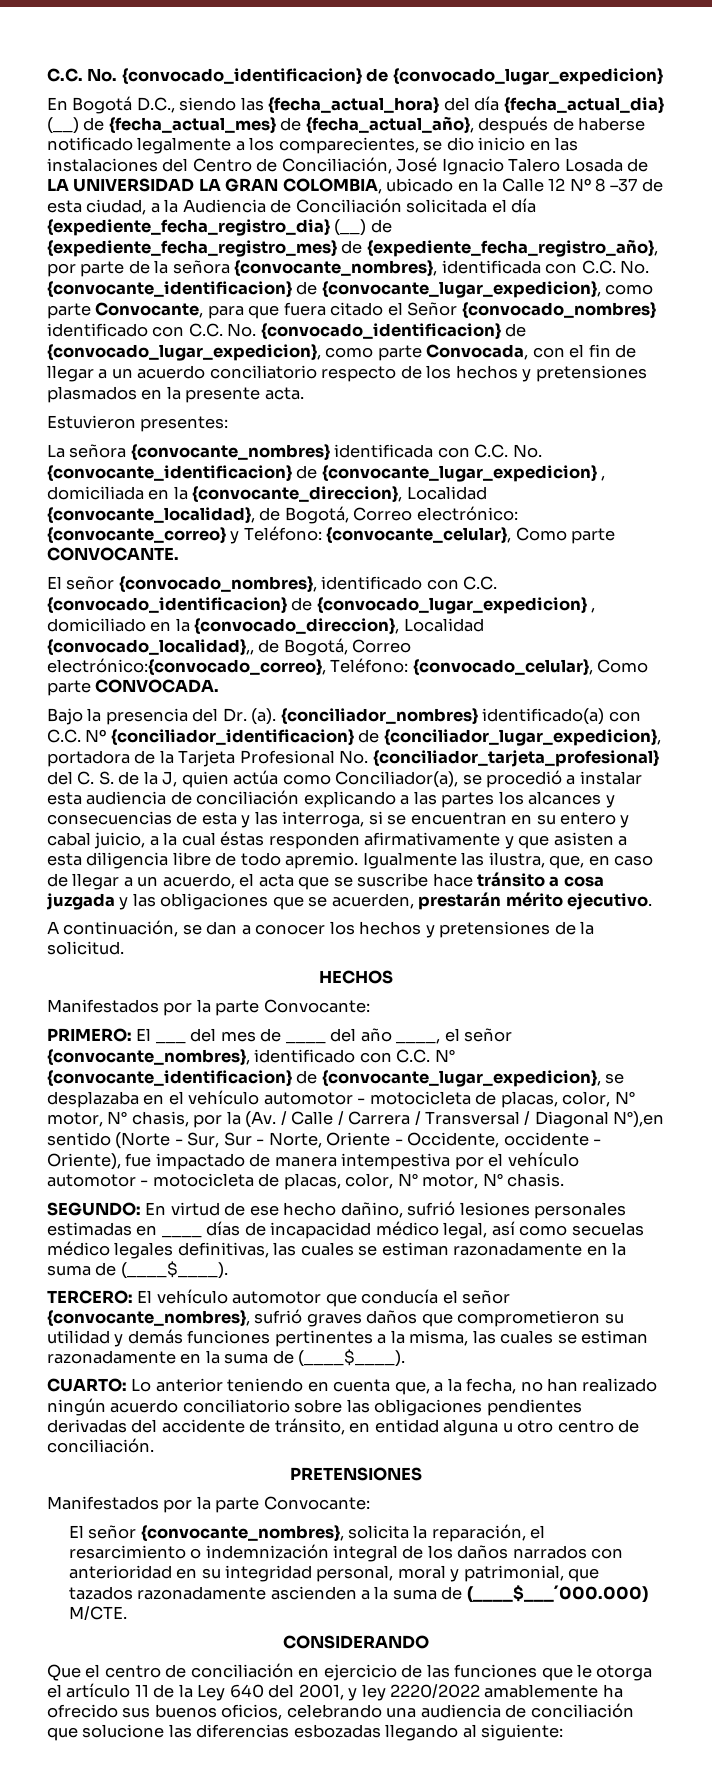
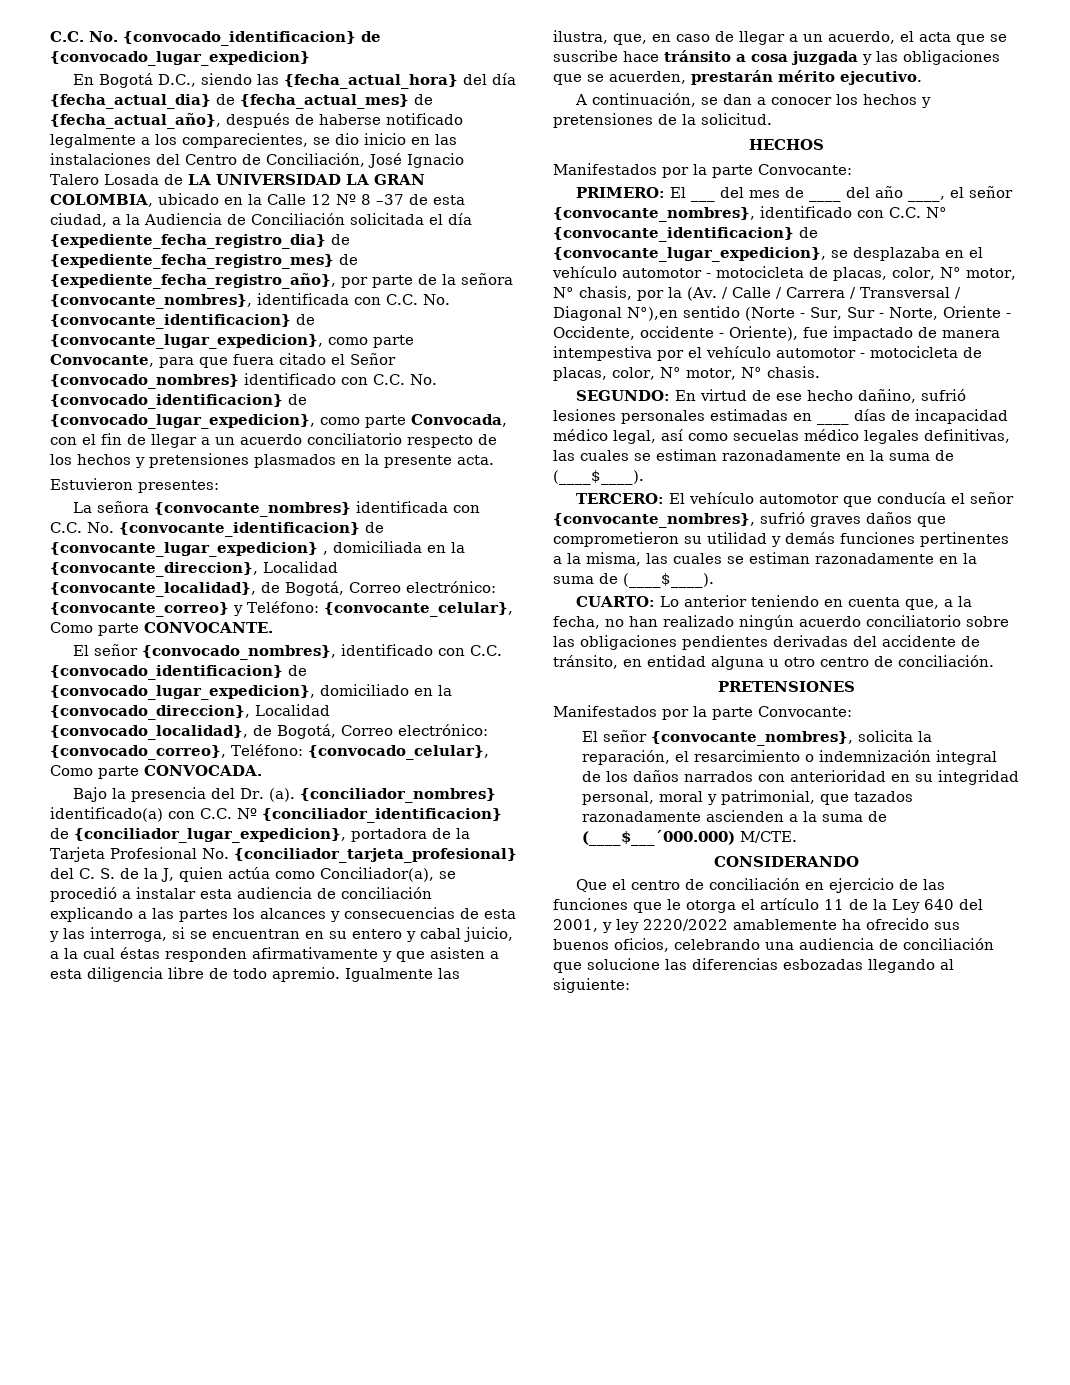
[47,117,79,134] (__) -> (211, 101) none
[334,219,367,236] (__) -> (326, 241) none
[316,597,596,614] {convocado_lugar_expedicion} , -> [50,685,315,700] {convocado_lugar_expedicion},
[47,638,412,656] [47,658,326,676] {convocado_localidad},, de Bogotá, Correo electrónico:{convocado_correo}, -> [50,724,488,740] [50,745,226,760] {convocado_localidad}, de Bogotá, Correo electrónico: {convocado_correo},

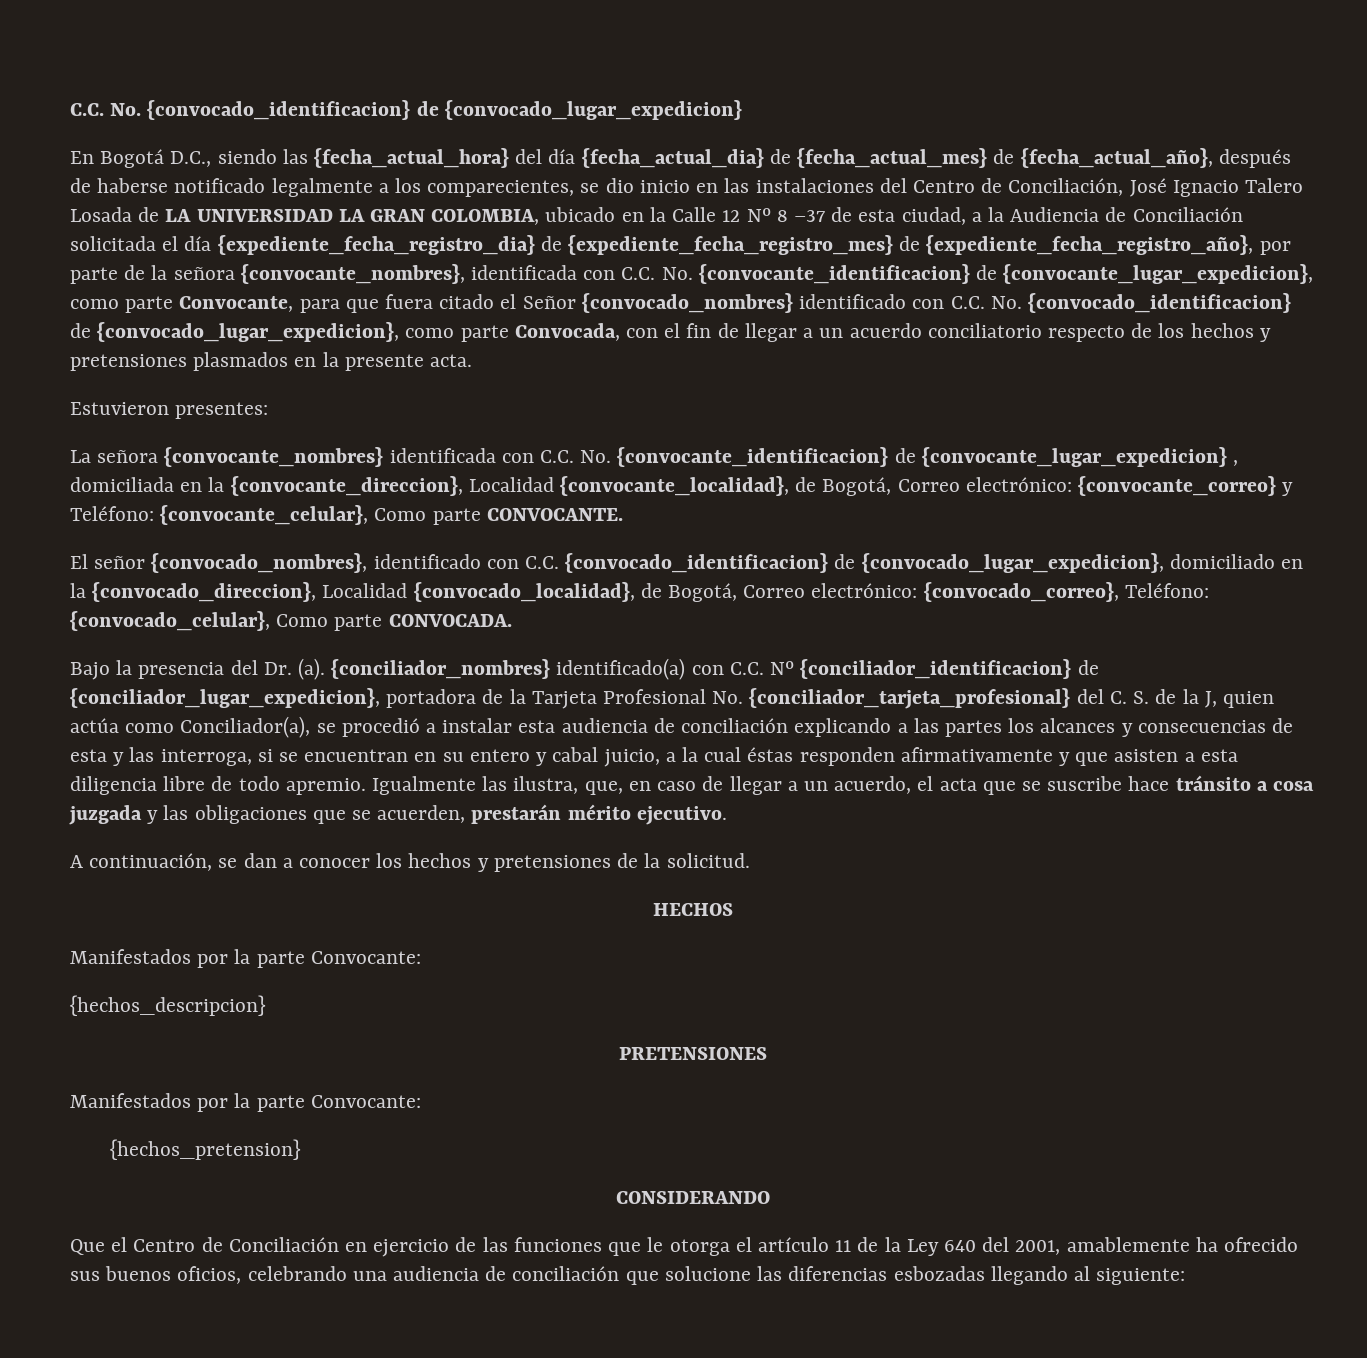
[576,187,687,198] [691,198,716,202] [720,187,805,198] [809,198,842,202] [846,186,1014,202] [553,206,947,222] [553,227,818,242] [553,247,983,262] [552,266,1016,281] [553,286,961,301] [553,306,1011,321] [553,326,1000,341] [553,346,982,361] [553,366,820,381] [576,389,967,403] [553,409,812,424] [817,421,849,425] [854,409,1008,424] [553,429,1010,444] [553,449,954,461] [553,470,644,485] [576,492,1015,507] [553,512,946,528] [553,532,1009,547] [553,552,977,566] [553,573,714,588] [576,595,973,610] [553,615,1009,630] [553,635,980,650] [553,655,994,670] PRIMERO: El ___ del mes de ____ del año ____, el señor {convocante_nombres}, identificado con C.C. N° {convocante_identificacion} de {convocante_lugar_expedicion}, se desplazaba en el vehículo automotor - motocicleta de placas, color, N° motor, N° chasis, por la (Av. / Calle / Carrera / Transversal / Diagonal N°),en sentido (Norte - Sur, Sur - Norte, Oriente - Occidente, occidente - Oriente), fue impactado de manera intempestiva por el vehículo automotor - motocicleta de placas, color, N° motor, N° chasis. // SEGUNDO: En virtud de ese hecho dañino, sufrió lesiones personales estimadas en ____ días de incapacidad médico legal, así como secuelas médico legales definitivas, las cuales se estiman razonadamente en la suma de (____$____). // TERCERO: El vehículo automotor que conducía el señor {convocante_nombres}, sufrió graves daños que comprometieron su utilidad y demás funciones pertinentes a la misma, las cuales se estiman razonadamente en la suma de (____$____). // CUARTO: Lo anterior teniendo en cuenta que, a la fecha, no han realizado ningún acuerdo conciliatorio sobre las obligaciones pendientes derivadas del accidente de tránsito, en entidad alguna u otro centro de conciliación. -> [70,995,266,1016] {hechos_descripcion}
[581,730,932,746] [581,750,997,765] [581,770,1019,785] [581,790,913,805] [581,810,887,822] [581,830,797,846] El señor {convocante_nombres}, solicita la reparación, el resarcimiento o indemnización integral de los daños narrados con anterioridad en su integridad personal, moral y patrimonial, que tazados razonadamente ascienden a la suma de (____$___´000.000) M/CTE. -> [109,1139,301,1160] {hechos_pretension}
[631,878,801,890] centro de conciliación -> [133,1237,339,1252] Centro de Conciliación
[602,919,728,933] y ley 2220/2022 -> (1061, 1247) none

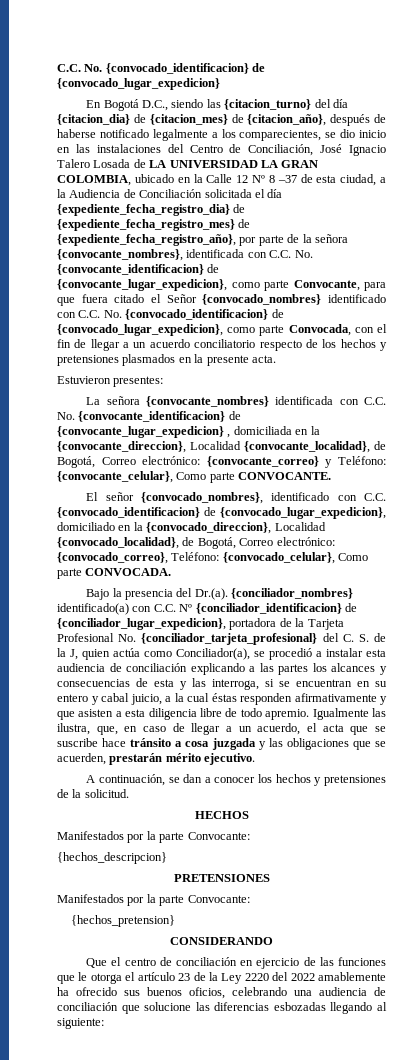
[314,148,510,168] {fecha_actual_hora} -> [224,99,312,110] {citacion_turno}
[581,148,1213,168] {fecha_actual_dia} de {fecha_actual_mes} de {fecha_actual_año}, -> [57,114,327,126] {citacion_dia} de {citacion_mes} de {citacion_año},
[263,658,326,680] Dr. (a). -> [194,588,228,600] Dr.(a).
[133,1237,339,1252] Centro de Conciliación -> [124,957,238,966] centro de conciliación
[835,1240,852,1252] 11 -> [178,973,191,981] 23
[943,1237,1061,1255] 640 del 2001, -> [244,972,315,981] 2220 del 2022

